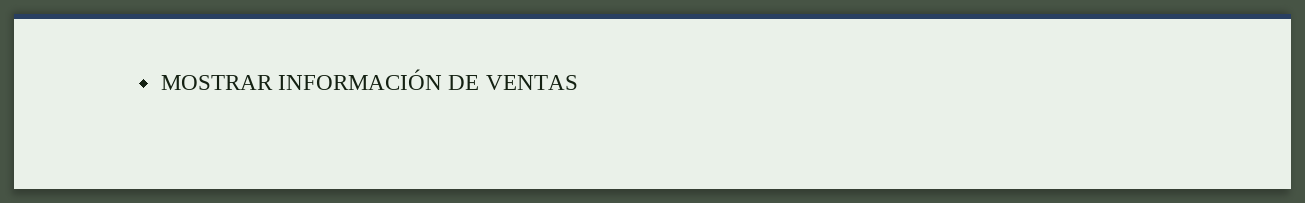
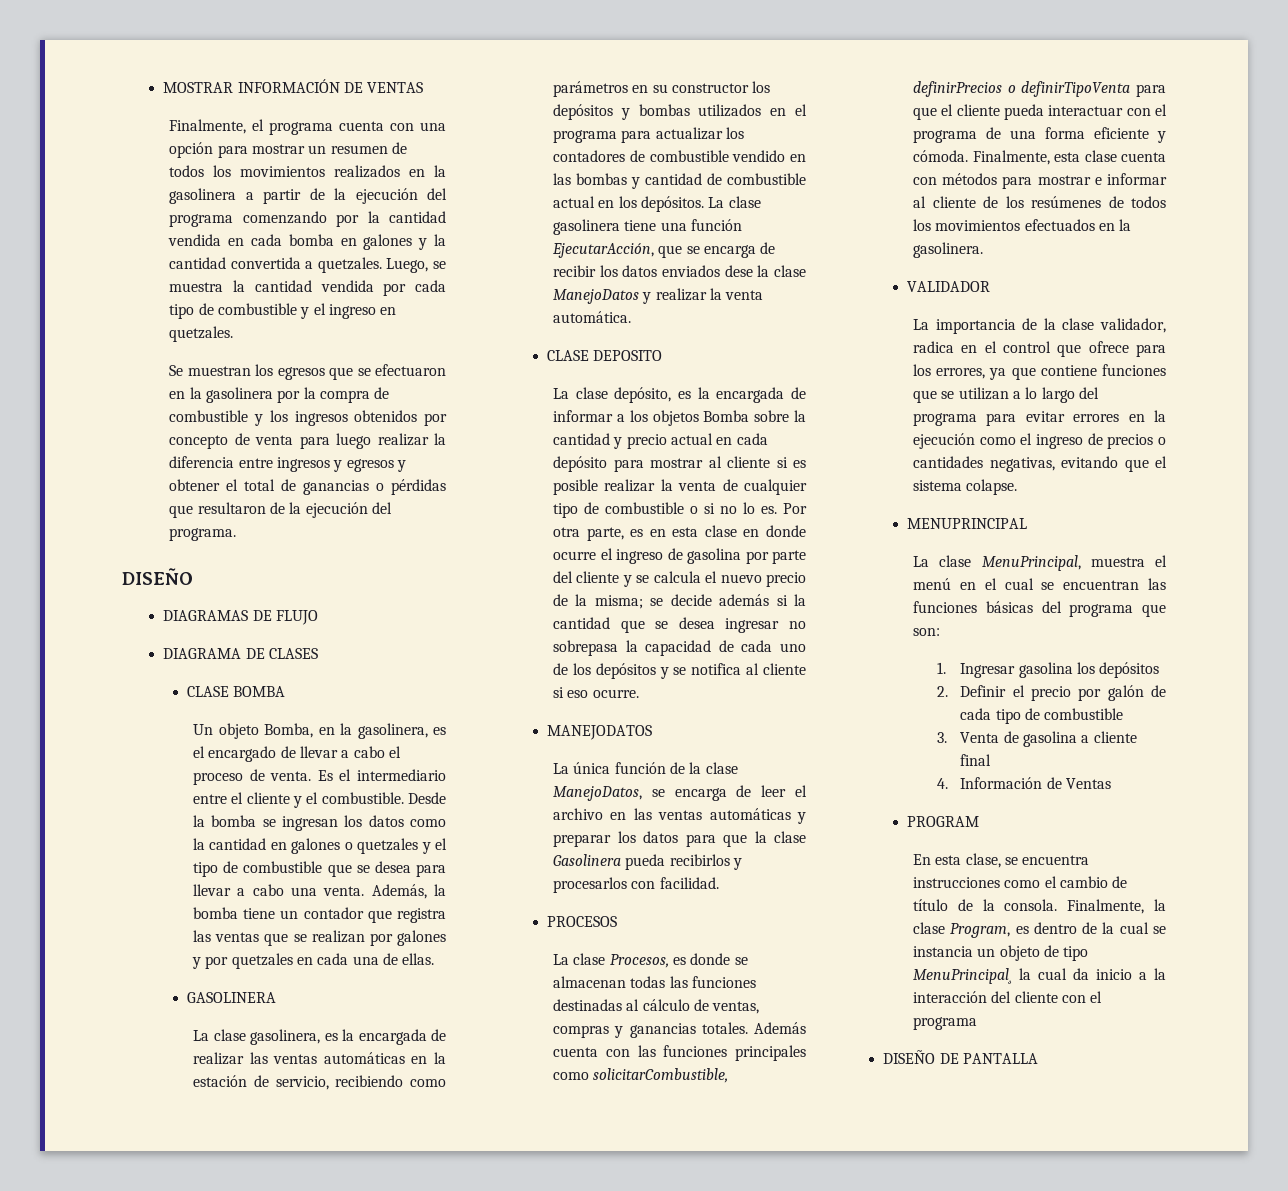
(578, 82) none -> [169,119,446,135] [169,142,407,158] [169,165,446,178] [169,188,447,204] [169,211,446,227] [168,234,446,250] [169,257,446,273] [169,280,446,296] [169,303,397,319] [169,326,234,342] [169,364,447,380] [169,387,390,403] [169,410,447,426] [169,433,446,449] [169,456,406,472] [169,479,446,495] [169,502,392,518] [169,528,237,541] [122,568,193,585] [163,610,318,625] [163,648,318,659] [186,686,286,697] [192,723,447,739] [192,746,401,762] [192,769,446,785] [192,792,446,808] [192,815,446,831] [192,838,447,854] [192,861,446,877] [192,884,446,899] [192,907,446,923] [192,930,446,946] [191,953,435,969] [186,992,276,1003] [192,1029,447,1045] [192,1052,446,1065] [192,1075,446,1090] [552,81,771,97] [552,104,807,120] [552,127,744,143] [552,150,806,162] [552,173,806,189] [552,196,761,212] [552,219,742,235] [551,242,776,258] [552,265,806,277] [552,288,764,304] [552,311,631,323] [546,350,663,361] [552,387,806,403] [552,410,806,426] [552,433,768,449] [552,456,806,472] [552,479,807,495] [552,502,807,518] [552,525,806,541] [552,548,806,564] [552,571,806,587] [552,594,806,609] [552,617,806,633] [552,640,806,656] [552,663,806,679] [552,687,639,698] [546,725,652,740] [552,762,738,774] [552,785,807,801] [552,808,806,824] [552,831,806,847] [552,854,742,870] [552,877,719,893] [546,916,617,927] [552,953,748,968] [552,976,756,988] [552,999,760,1014] [552,1022,806,1038] [552,1045,806,1061] [552,1068,729,1083] [912,81,1166,97] [912,104,1167,120] [912,127,1166,143] [912,150,1166,165] [912,173,1167,189] [912,196,1166,208] [912,219,1132,231] [912,242,983,258] [906,281,990,292] [912,318,1166,334] [912,341,1166,357] [912,364,1166,380] [912,387,1099,403] [912,410,1166,426] [912,433,1166,449] [912,456,1167,472] [912,479,1018,495] [906,518,1027,529] [912,555,1167,571] [912,578,1166,590] [912,601,1166,617] [912,628,940,636] [936,662,1160,678] [936,685,1166,701] [960,708,1124,724] [936,731,1137,747] [960,754,992,766] [936,777,1111,789] [906,816,979,827] [912,853,1090,868] [912,876,1128,888] [912,899,1166,914] [912,922,1166,938] [912,945,1089,961] [912,968,1166,984] [912,991,1103,1003] [912,1017,977,1030] [883,1050,1038,1064] // Finalmente, el programa cuenta con una opción para mostrar un resumen de todos los movimientos realizados en la gasolinera a partir de la ejecución del programa comenzando por la cantidad vendida en cada bomba en galones y la cantidad convertida a quetzales. Luego, se muestra la cantidad vendida por cada tipo de combustible y el ingreso en quetzales. // Se muestran los egresos que se efectuaron en la gasolinera por la compra de combustible y los ingresos obtenidos por concepto de venta para luego realizar la diferencia entre ingresos y egresos y obtener el total de ganancias o pérdidas que resultaron de la ejecución del programa. // DISEÑO // DIAGRAMAS DE FLUJO // DIAGRAMA DE CLASES // CLASE BOMBA // Un objeto Bomba, en la gasolinera, es el encargado de llevar a cabo el proceso de venta. Es el intermediario entre el cliente y el combustible. Desde la bomba se ingresan los datos como la cantidad en galones o quetzales y el tipo de combustible que se desea para llevar a cabo una venta. Además, la bomba tiene un contador que registra las ventas que se realizan por galones y por quetzales en cada una de ellas. // GASOLINERA // La clase gasolinera, es la encargada de realizar las ventas automáticas en la estación de servicio, recibiendo como parámetros en su constructor los depósitos y bombas utilizados en el programa para actualizar los contadores de combustible vendido en las bombas y cantidad de combustible actual en los depósitos. La clase gasolinera tiene una función EjecutarAcción, que se encarga de recibir los datos enviados dese la clase ManejoDatos y realizar la venta automática. // CLASE DEPOSITO // La clase depósito, es la encargada de informar a los objetos Bomba sobre la cantidad y precio actual en cada depósito para mostrar al cliente si es posible realizar la venta de cualquier tipo de combustible o si no lo es. Por otra parte, es en esta clase en donde ocurre el ingreso de gasolina por parte del cliente y se calcula el nuevo precio de la misma; se decide además si la cantidad que se desea ingresar no sobrepasa la capacidad de cada uno de los depósitos y se notifica al cliente si eso ocurre. // MANEJODATOS // La única función de la clase ManejoDatos, se encarga de leer el archivo en las ventas automáticas y preparar los datos para que la clase Gasolinera pueda recibirlos y procesarlos con facilidad. // PROCESOS // La clase Procesos, es donde se almacenan todas las funciones destinadas al cálculo de ventas, compras y ganancias totales. Además cuenta con las funciones principales como solicitarCombustible, definirPrecios o definirTipoVenta para que el cliente pueda interactuar con el programa de una forma eficiente y cómoda. Finalmente, esta clase cuenta con métodos para mostrar e informar al cliente de los resúmenes de todos los movimientos efectuados en la gasolinera. // VALIDADOR // La importancia de la clase validador, radica en el control que ofrece para los errores, ya que contiene funciones que se utilizan a lo largo del programa para evitar errores en la ejecución como el ingreso de precios o cantidades negativas, evitando que el sistema colapse. // MENUPRINCIPAL // La clase MenuPrincipal, muestra el menú en el cual se encuentran las funciones básicas del programa que son: // 1. Ingresar gasolina los depósitos // 2. Definir el precio por galón de cada tipo de combustible // 3. Venta de gasolina a cliente final // 4. Información de Ventas // PROGRAM // En esta clase, se encuentra instrucciones como el cambio de título de la consola. Finalmente, la clase Program, es dentro de la cual se instancia un objeto de tipo MenuPrincipal¸ la cual da inicio a la interacción del cliente con el programa // DISEÑO DE PANTALLA

